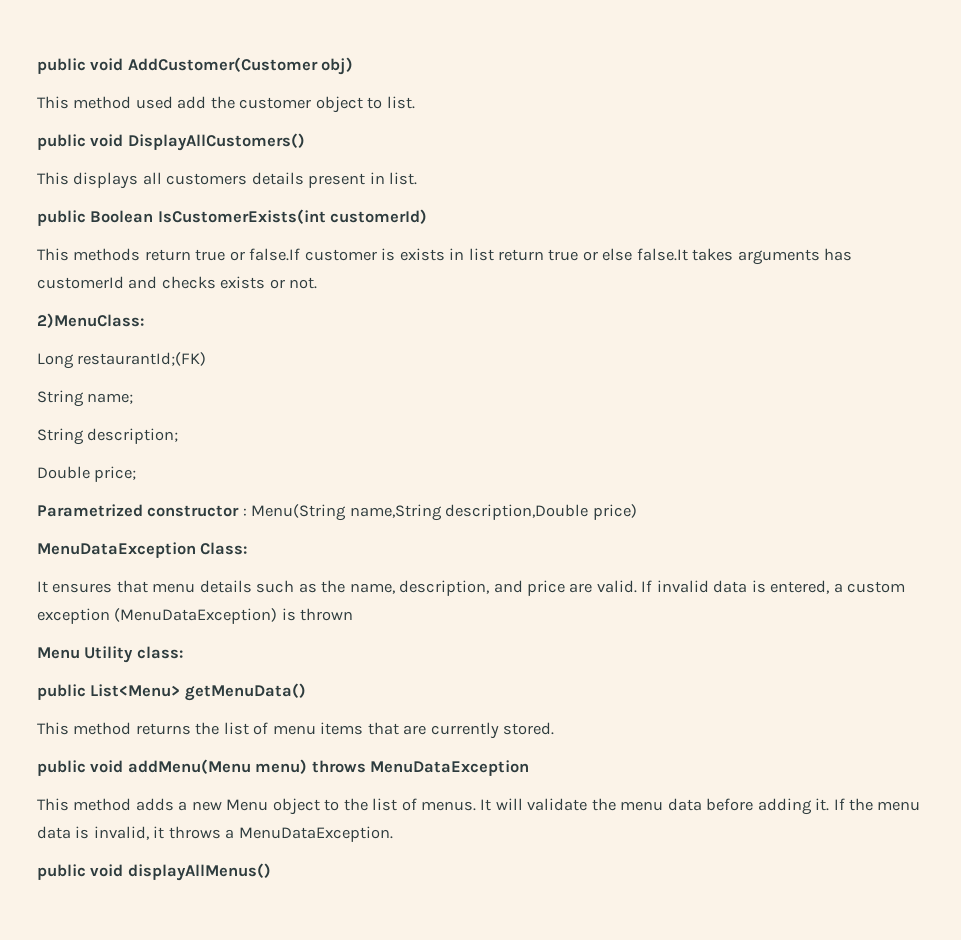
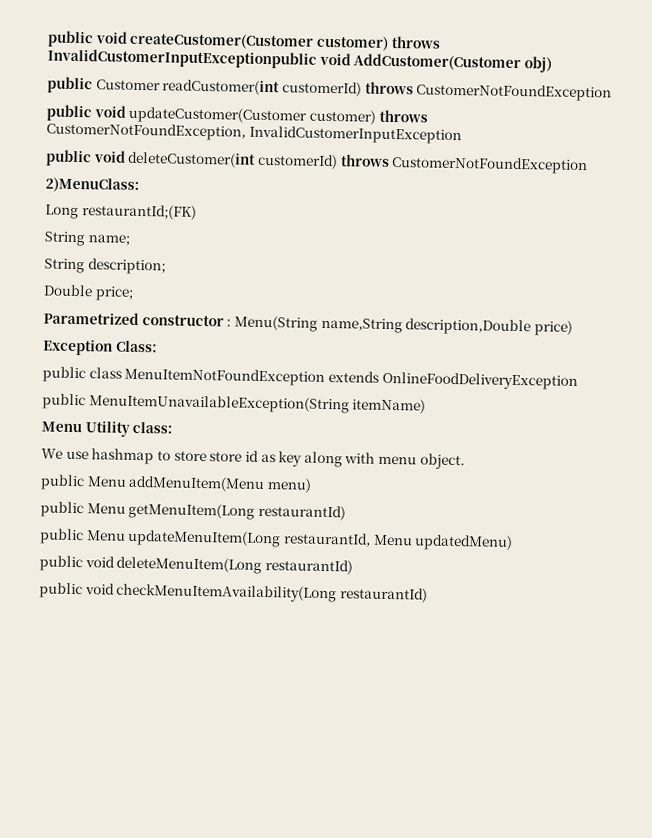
[37,57,354,75] [37,96,415,113] [37,133,305,151] [37,172,418,189] [37,209,428,226] [37,248,853,265] [37,276,318,289] public void AddCustomer(Customer obj) // This method used add the customer object to list. // public void DisplayAllCustomers() // This displays all customers details present in list. // public Boolean IsCustomerExists(int customerId) // This methods return true or false.If customer is exists in list return true or else false.It takes arguments has customerId and checks exists or not. -> [47,30,441,51] [47,48,552,73] [47,76,613,102] [46,104,428,125] [46,122,462,145] [45,149,589,175] public void createCustomer(Customer customer) throws InvalidCustomerInputExceptionpublic void AddCustomer(Customer obj) // public Customer readCustomer(int customerId) throws CustomerNotFoundException // public void updateCustomer(Customer customer) throws CustomerNotFoundException, InvalidCustomerInputException // public void deleteCustomer(int customerId) throws CustomerNotFoundException
[37,542,196,558] MenuDataException -> [42,339,113,356] Exception
[37,580,906,596] [37,608,354,624] [37,646,183,663] [37,683,306,701] [37,722,555,739] [37,759,530,776] [37,798,921,815] [37,826,393,842] [37,863,271,881] It ensures that menu details such as the name, description, and price are valid. If invalid data is entered, a custom exception (MenuDataException) is thrown // Menu Utility class: // public List<Menu> getMenuData() // This method returns the list of menu items that are currently stored. // public void addMenu(Menu menu) throws MenuDataException // This method adds a new Menu object to the list of menus. It will validate the menu data before adding it. If the menu data is invalid, it throws a MenuDataException. // public void displayAllMenus() -> [42,366,578,390] [42,393,427,414] [41,421,174,437] [41,448,465,470] [40,474,312,493] [40,501,346,521] [39,528,514,551] [39,555,353,575] [39,582,428,603] public class MenuItemNotFoundException extends OnlineFoodDeliveryException // public MenuItemUnavailableException(String itemName) // Menu Utility class: // We use hashmap to store store id as key along with menu object. // public Menu addMenuItem(Menu menu) // public Menu getMenuItem(Long restaurantId) // public Menu updateMenuItem(Long restaurantId, Menu updatedMenu) // public void deleteMenuItem(Long restaurantId) // public void checkMenuItemAvailability(Long restaurantId)

